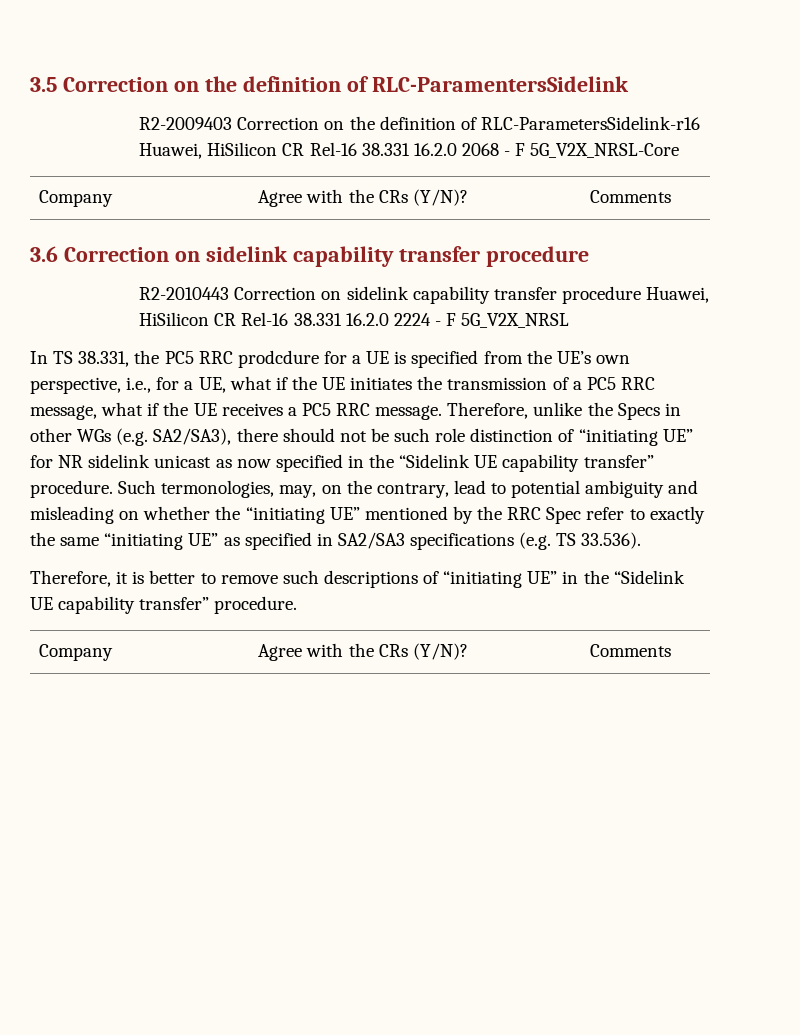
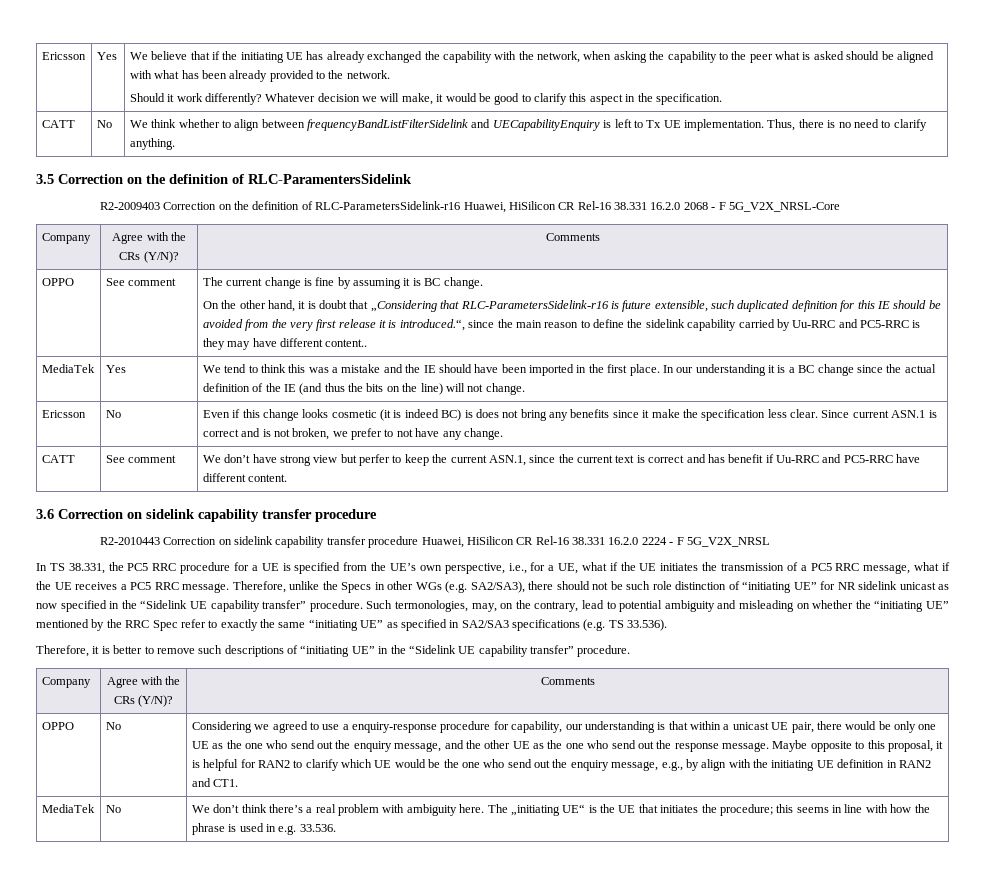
(30, 84) none -> [41,52,86,60] [96,52,117,60] [129,51,934,63] [129,70,390,82] [129,93,722,105] [41,120,75,128] [96,120,112,128] [129,119,927,131] [129,138,175,150] Ericsson | Yes | We believe that if the initiating UE has already exchanged the capability with the network, when asking the capability to the peer what is asked should be aligned with what has been already provided to the network. // Should it work differently? Whatever decision we will make, it would be good to clarify this aspect in the specification. // CATT | No | We think whether to align between frequencyBandListFilterSidelink and UECapabilityEnquiry is left to Tx UE implementation. Thus, there is no need to clarify anything. //
(671, 196) none -> [41,278,74,286] [105,278,177,286] [202,277,483,289] [202,300,941,312] [202,319,921,331] [202,338,368,350] [41,364,95,373] [105,365,126,373] [202,364,936,376] [202,383,525,395] [41,410,86,418] [105,410,121,418] [202,409,937,421] [202,428,503,440] [41,455,75,463] [105,455,177,463] [202,454,921,466] [202,473,288,482] // OPPO | See comment | The current change is fine by assuming it is BC change. // On the other hand, it is doubt that „Considering that RLC-ParametersSidelink-r16 is future extensible, such duplicated definition for this IE should be avoided from the very first release it is introduced.“, since the main reason to define the sidelink capability carried by Uu-RRC and PC5-RRC is they may have different content.. // MediaTek | Yes | We tend to think this was a mistake and the IE should have been imported in the first place. In our understanding it is a BC change since the actual definition of the IE (and thus the bits on the line) will not change. // Ericsson | No | Even if this change looks cosmetic (it is indeed BC) is does not bring any benefits since it make the specification less clear. Since current ASN.1 is correct and is not broken, we prefer to not have any change. // CATT | See comment | We don’t have strong view but perfer to keep the current ASN.1, since the current text is correct and has benefit if Uu-RRC and PC5-RRC have different content.
[237,350,319,368] prodcdure -> [180,562,231,574] procedure
(671, 650) none -> [41,722,74,730] [105,722,121,730] [191,721,937,733] [191,740,944,752] [191,759,931,771] [191,778,239,787] [41,804,95,813] [105,805,121,813] [191,804,930,816] [191,823,336,835] // OPPO | No | Considering we agreed to use a enquiry-response procedure for capability, our understanding is that within a unicast UE pair, there would be only one UE as the one who send out the enquiry message, and the other UE as the one who send out the response message. Maybe opposite to this proposal, it is helpful for RAN2 to clarify which UE would be the one who send out the enquiry message, e.g., by align with the initiating UE definition in RAN2 and CT1. // MediaTek | No | We don’t think there’s a real problem with ambiguity here. The „initiating UE“ is the UE that initiates the procedure; this seems in line with how the phrase is used in e.g. 33.536.

